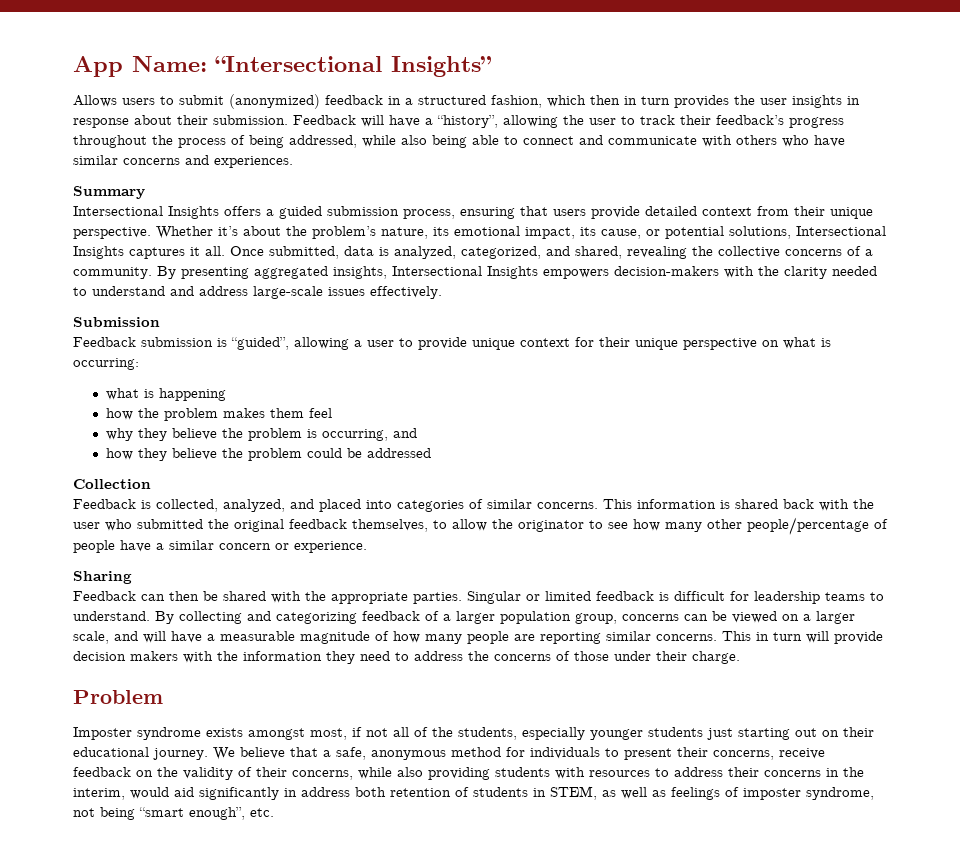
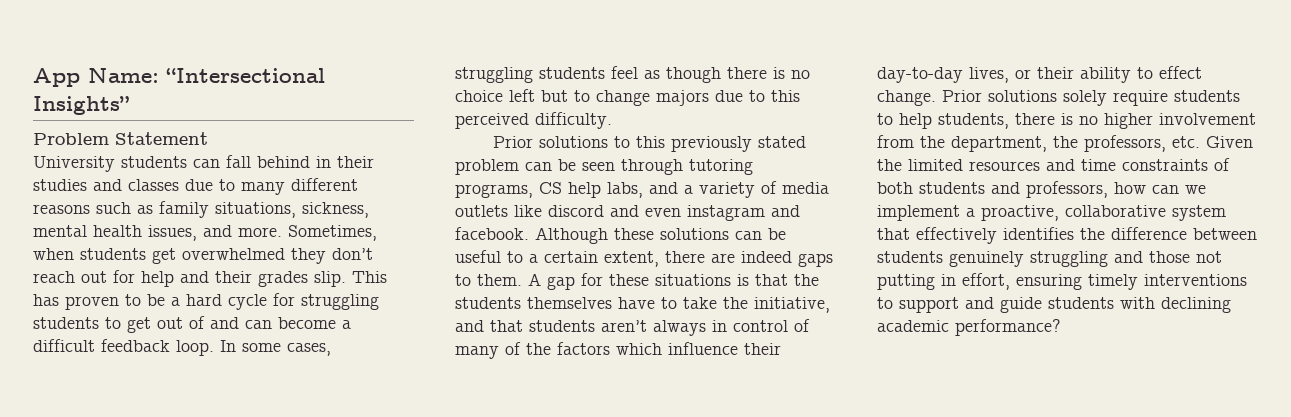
[73,94,860,109] [73,115,844,128] [73,135,845,148] [73,155,293,168] [73,186,145,199] [73,206,873,219] [73,226,886,239] [73,246,873,259] [73,266,877,279] [73,286,442,299] [73,317,160,327] [73,337,831,350] [73,358,139,370] [105,388,226,401] [105,408,332,421] [105,428,417,441] [105,448,431,461] [73,479,151,489] [73,499,874,512] [73,517,888,535] [73,540,367,553] [73,571,132,584] [73,591,884,604] [73,611,855,624] [73,631,883,644] [73,651,740,664] [73,690,163,704] [73,727,874,740] [73,747,825,760] [73,767,864,780] [73,786,874,800] [73,807,274,820] Allows users to submit (anonymized) feedback in a structured fashion, which then in turn provides the user insights in response about their submission. Feedback will have a “history”, allowing the user to track their feedback’s progress throughout the process of being addressed, while also being able to connect and communicate with others who have similar concerns and experiences. // Summary // Intersectional Insights offers a guided submission process, ensuring that users provide detailed context from their unique perspective. Whether it’s about the problem’s nature, its emotional impact, its cause, or potential solutions, Intersectional Insights captures it all. Once submitted, data is analyzed, categorized, and shared, revealing the collective concerns of a community. By presenting aggregated insights, Intersectional Insights empowers decision-makers with the clarity needed to understand and address large-scale issues effectively. // Submission // Feedback submission is “guided”, allowing a user to provide unique context for their unique perspective on what is occurring: // what is happening // how the problem makes them feel // why they believe the problem is occurring, and // how they believe the problem could be addressed // Collection // Feedback is collected, analyzed, and placed into categories of similar concerns. This information is shared back with the user who submitted the original feedback themselves, to allow the originator to see how many other people/percentage of people have a similar concern or experience. // Sharing // Feedback can then be shared with the appropriate parties. Singular or limited feedback is difficult for leadership teams to understand. By collecting and categorizing feedback of a larger population group, concerns can be viewed on a larger scale, and will have a measurable magnitude of how many people are reporting similar concerns. This in turn will provide decision makers with the information they need to address the concerns of those under their charge. // Problem // Imposter syndrome exists amongst most, if not all of the students, especially younger students just starting out on their educational journey. We believe that a safe, anonymous method for individuals to present their concerns, receive feedback on the validity of their concerns, while also providing students with resources to address their concerns in the interim, would aid significantly in address both retention of students in STEM, as well as feelings of imposter syndrome, not being “smart enough”, etc. -> [33,132,208,145] [33,155,374,172] [33,178,358,195] [33,201,369,218] [33,225,377,241] [33,248,373,264] [33,270,387,287] [33,293,379,310] [33,316,351,333] [33,339,331,356] [455,66,810,83] [455,89,800,106] [455,112,612,129] [492,136,806,152] [455,159,753,175] [455,181,829,198] [455,205,800,221] [455,227,786,244] [455,250,833,267] [455,273,819,290] [455,297,830,313] [455,319,810,336] [455,342,781,359] [877,66,1202,83] [877,90,1240,106] [877,113,1256,129] [877,135,1253,152] [877,158,1230,171] [877,181,1206,198] [877,205,1226,221] [877,227,1257,244] [877,251,1222,267] [877,273,1247,290] [877,297,1231,313] [877,319,1061,336] Problem Statement // University students can fall behind in their studies and classes due to many different reasons such as family situations, sickness, mental health issues, and more. Sometimes, when students get overwhelmed they don’t reach out for help and their grades slip. This has proven to be a hard cycle for struggling students to get out of and can become a difficult feedback loop. In some cases, struggling students feel as though there is no choice left but to change majors due to this perceived difficulty. // Prior solutions to this previously stated problem can be seen through tutoring programs, CS help labs, and a variety of media outlets like discord and even instagram and facebook. Although these solutions can be useful to a certain extent, there are indeed gaps to them. A gap for these situations is that the students themselves have to take the initiative, and that students aren’t always in control of many of the factors which influence their day-to-day lives, or their ability to effect change. Prior solutions solely require students to help students, there is no higher involvement from the department, the professors, etc. Given the limited resources and time constraints of both students and professors, how can we implement a proactive, collaborative system that effectively identifies the difference between students genuinely struggling and those not putting in effort, ensuring timely interventions to support and guide students with declining academic performance?

